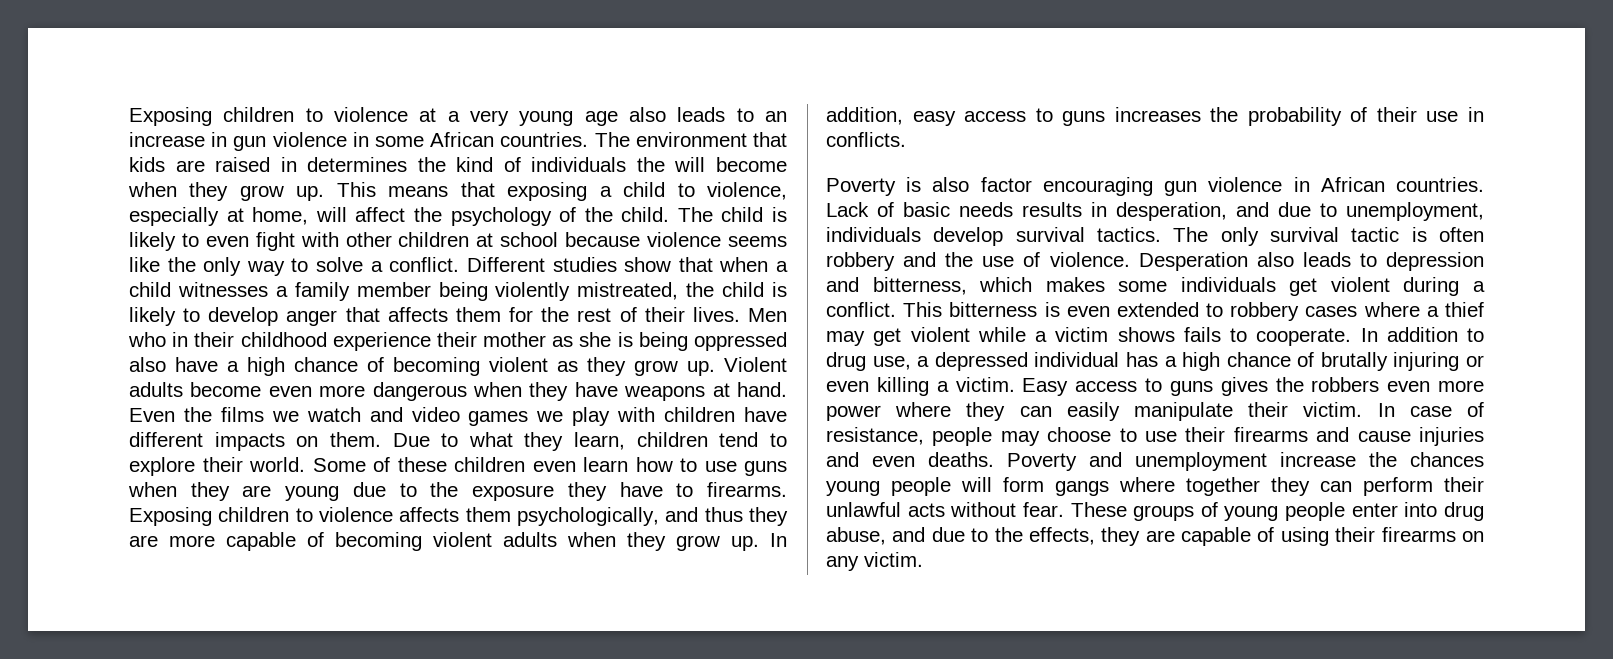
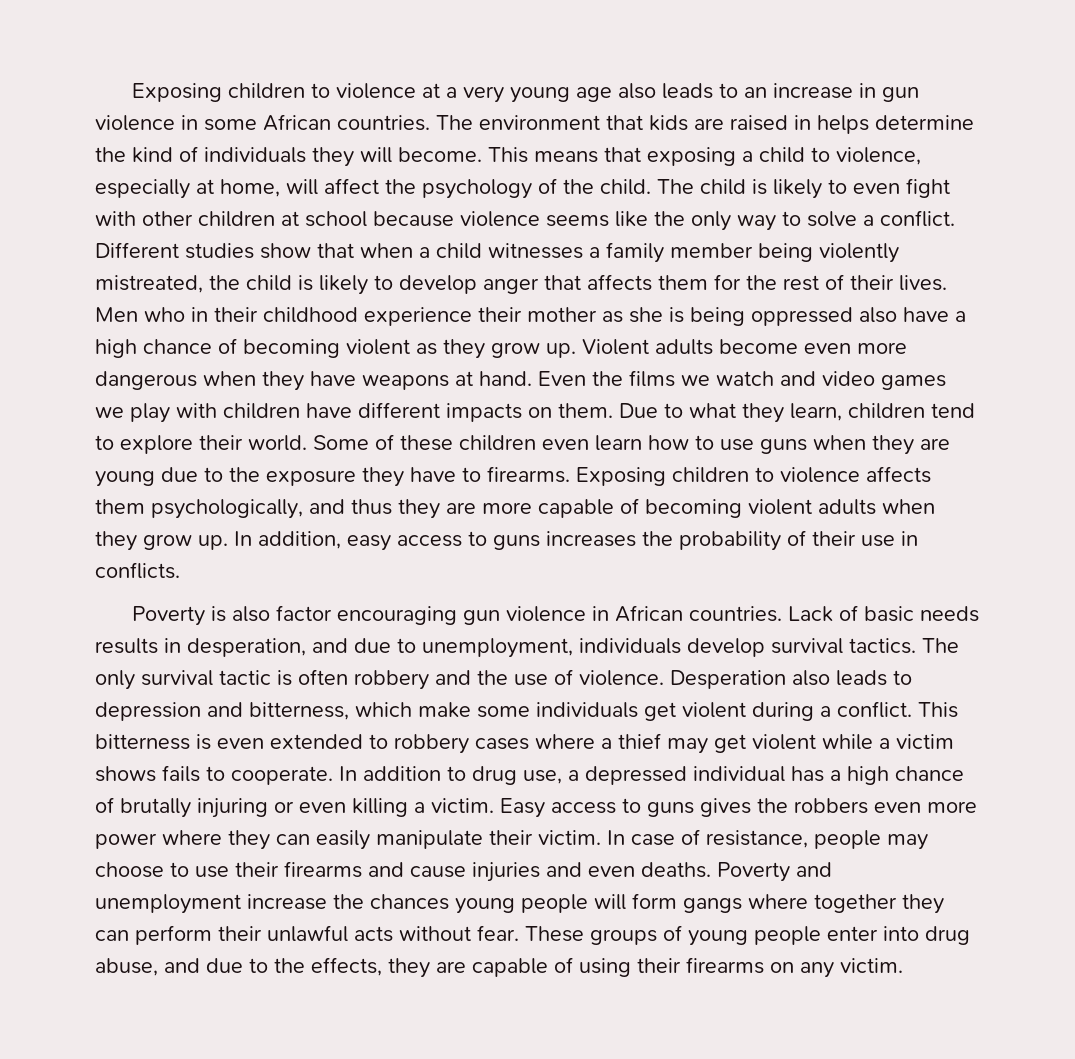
[307,157,408,172] determines -> [817,115,974,134] helps determine
[636,157,787,172] [128,182,325,201] the will become when they grow up. -> [312,147,482,167] they will become.
[1045,277,1105,292] makes -> [418,702,471,718] make

